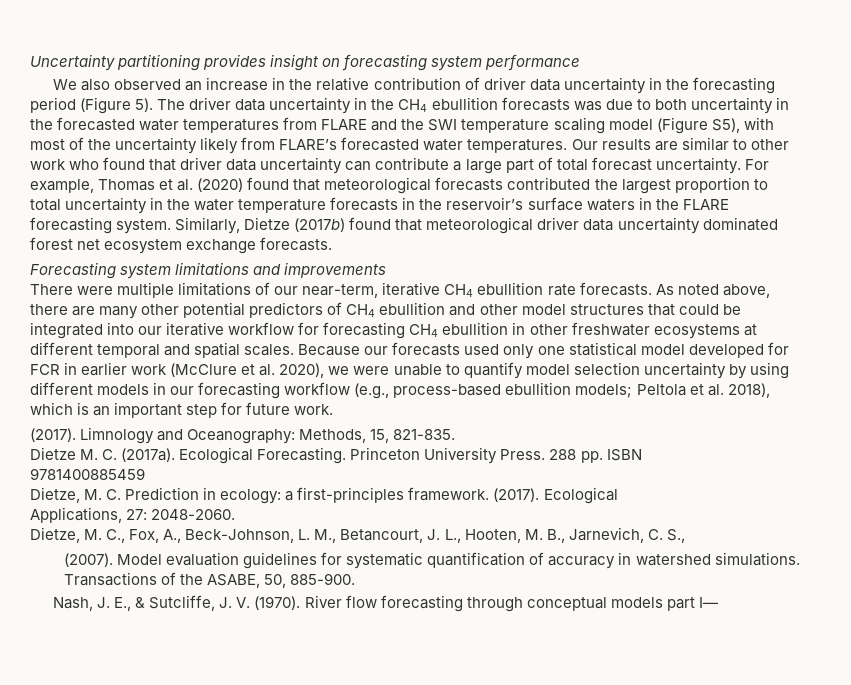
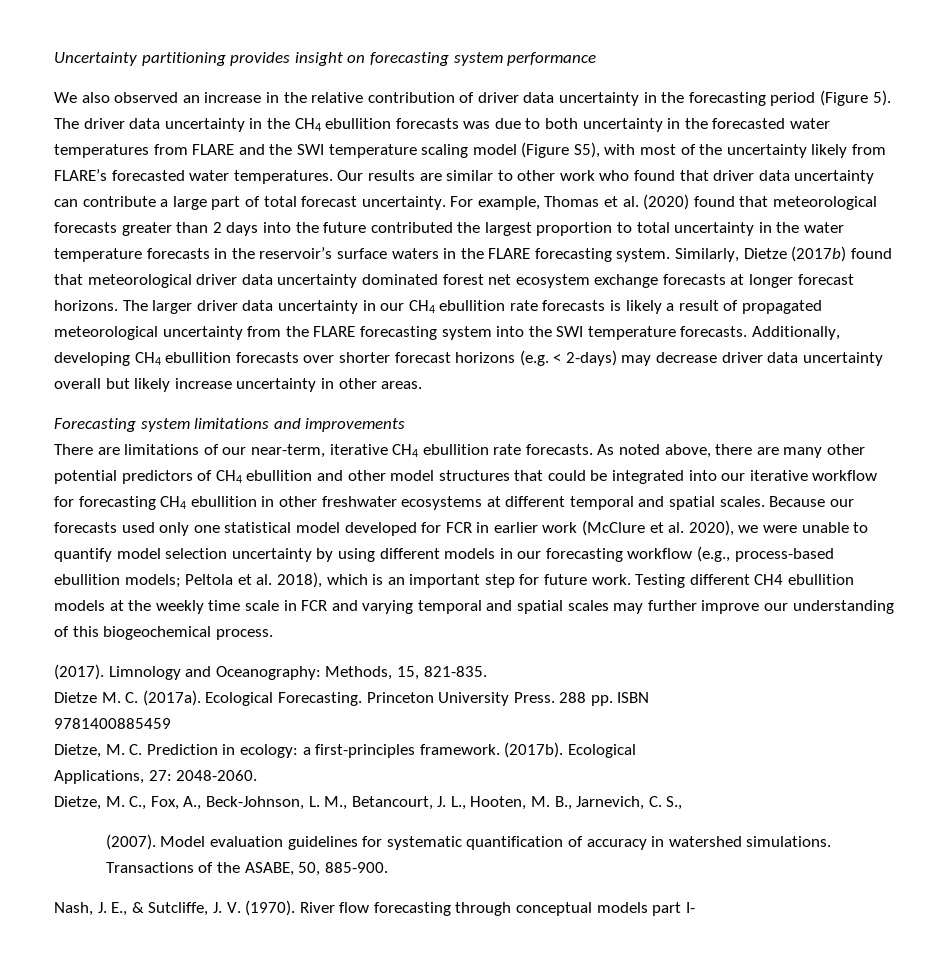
(504, 184) none -> [121,222,367,236] greater than 2 days into the future
[260,237,333,251] forecasts. -> [662,274,854,288] [54,300,823,314] [54,326,841,340] [54,350,883,366] [54,378,423,392] forecasts at longer forecast horizons. The larger driver data uncertainty in our CH4 ebullition rate forecasts is likely a result of propagated meteorological uncertainty from the FLARE forecasting system into the SWI temperature forecasts. Additionally, developing CH4 ebullition forecasts over shorter forecast horizons (e.g. < 2-days) may decrease driver data uncertainty overall but likely increase uncertainty in other areas.
[77,282,175,298] were multiple -> [97,447,120,455] are
(334, 409) none -> [635,574,855,588] [54,600,894,614] [54,626,273,640] Testing different CH4 ebullition models at the weekly time scale in FCR and varying temporal and spatial scales may further improve our understanding of this biogeochemical process.
[493,488,540,502] (2017). -> [504,742,564,758] (2017b).
[698,597,718,608] I— -> [685,902,695,913] I-

